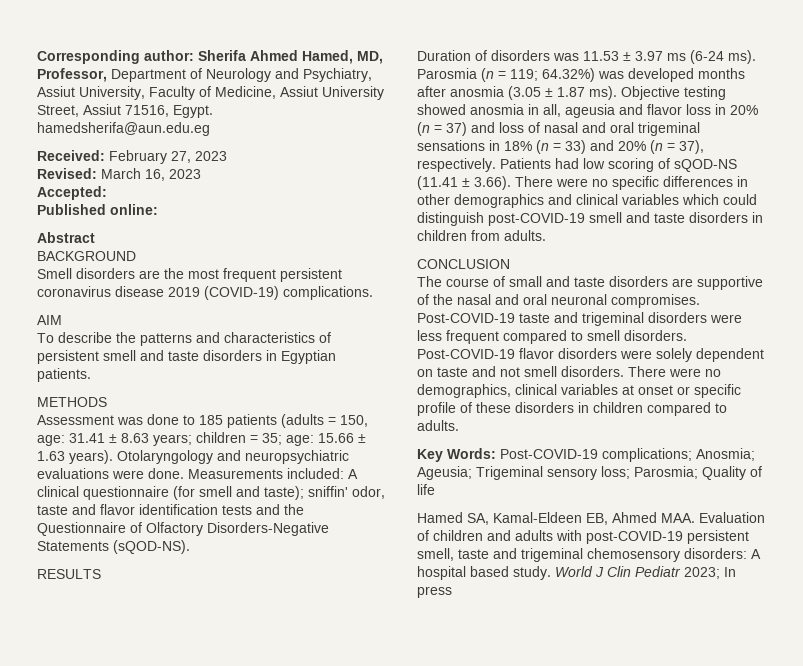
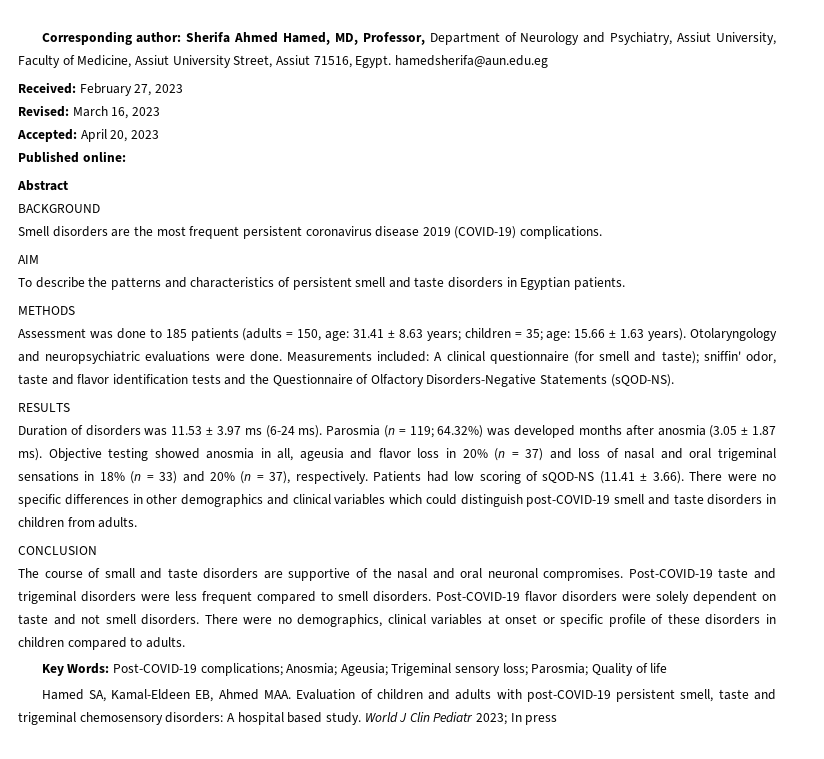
(107, 193) none -> [80,129,159,142] April 20, 2023

